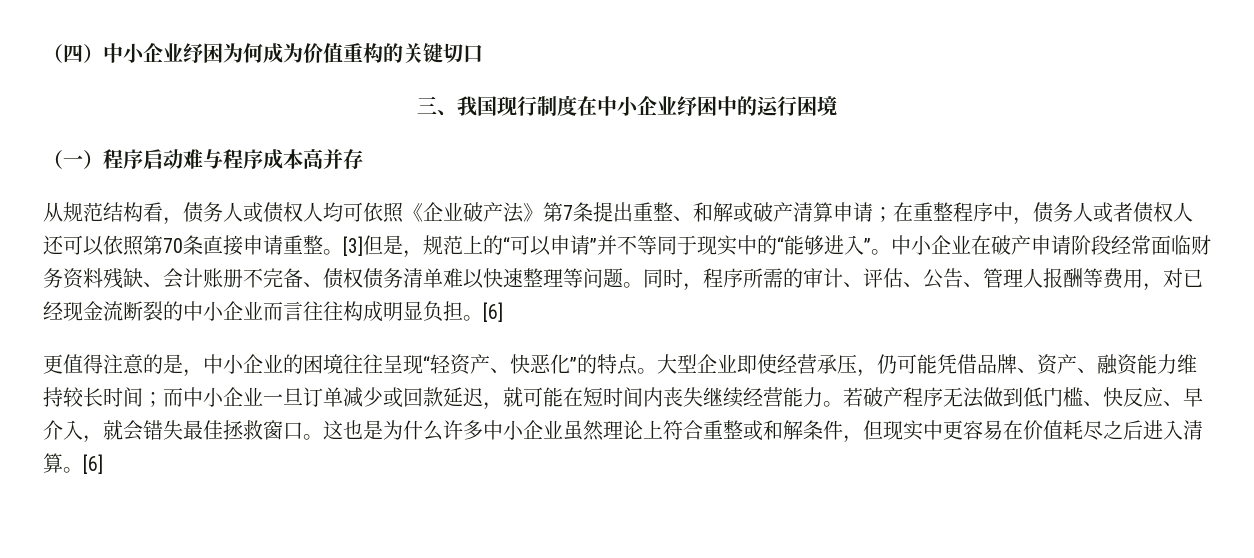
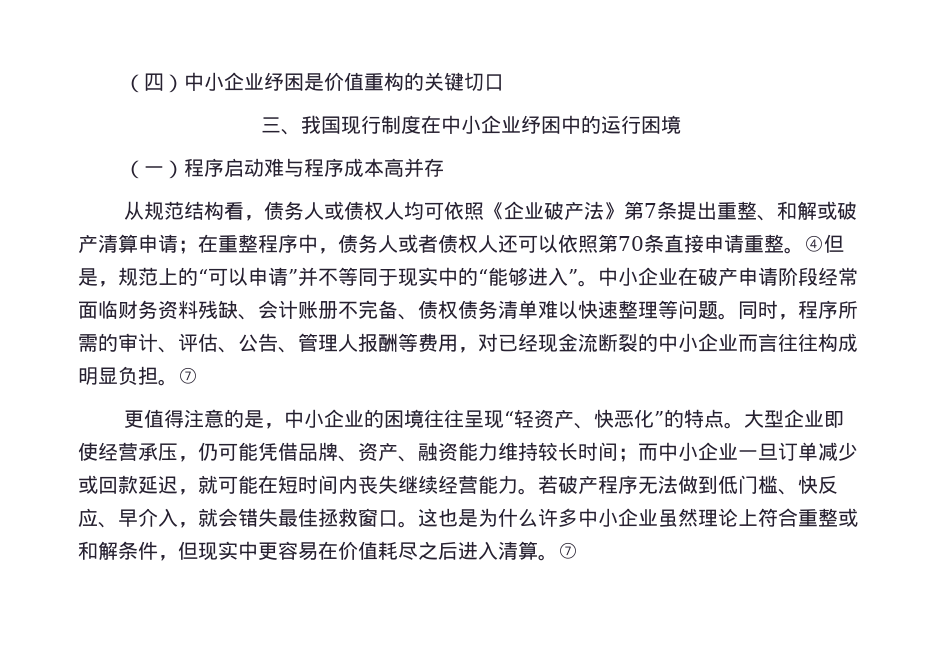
[223,43,303,63] 为何成为 -> [304,73,325,91] 是
[343,236,363,256] [3] -> [804,235,824,252] ④
[483,302,503,322] [6] -> [178,367,198,384] ⑦
[83,454,103,474] [6] -> [558,542,578,559] ⑦

